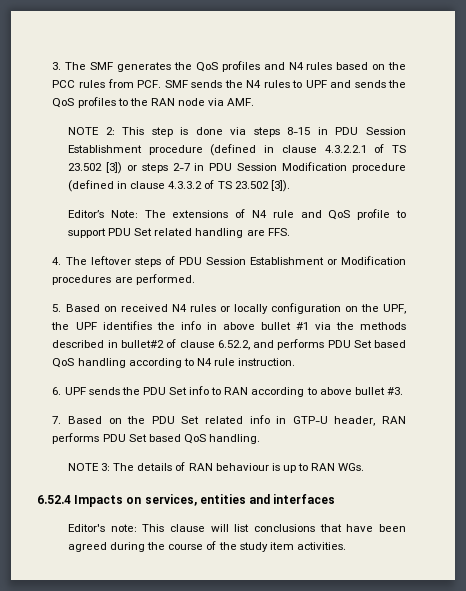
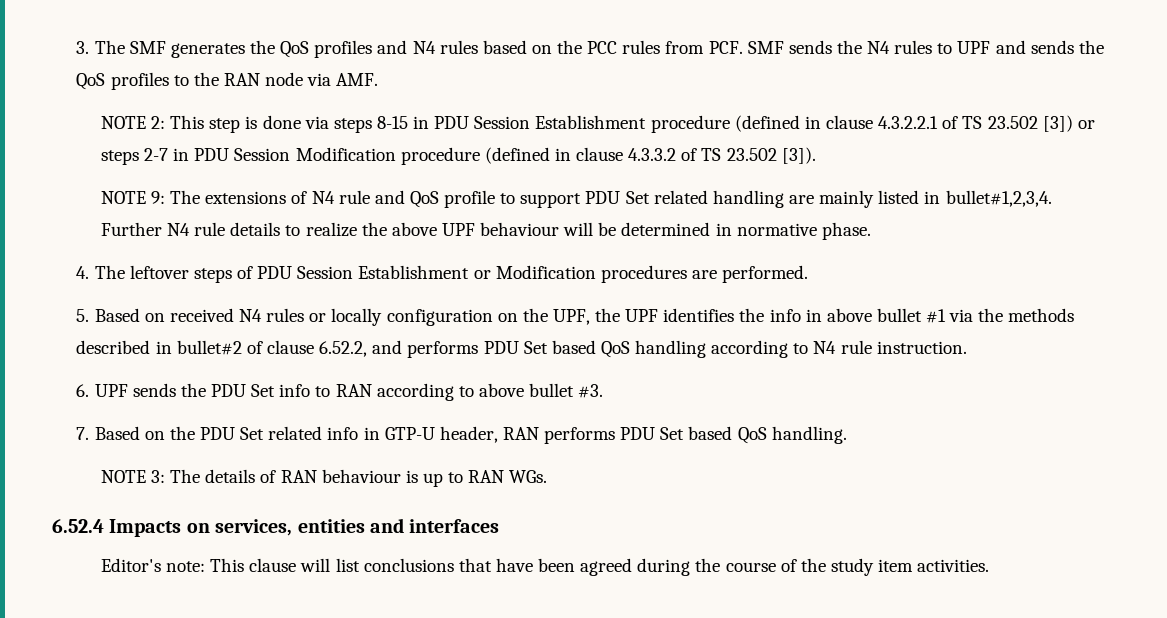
[67,210,138,218] Editor’s Note: -> [100,191,166,204] NOTE 9:
[267,228,290,236] FFS. -> [819,190,1052,208] [100,222,871,240] mainly listed in bullet#1,2,3,4. Further N4 rule details to realize the above UPF behaviour will be determined in normative phase.

